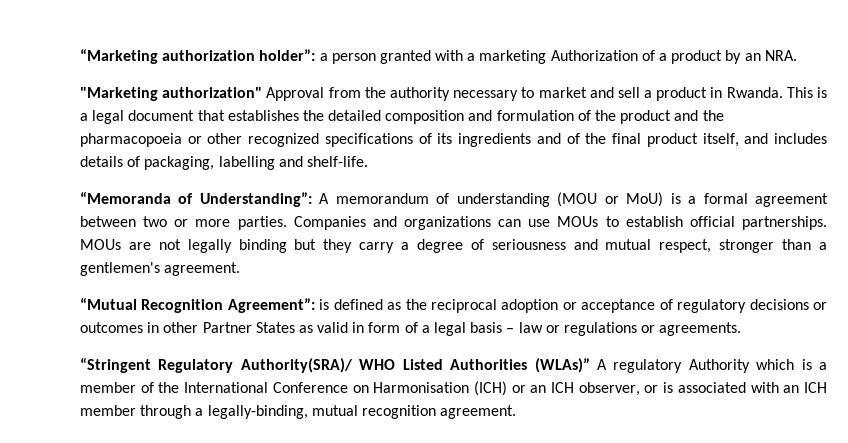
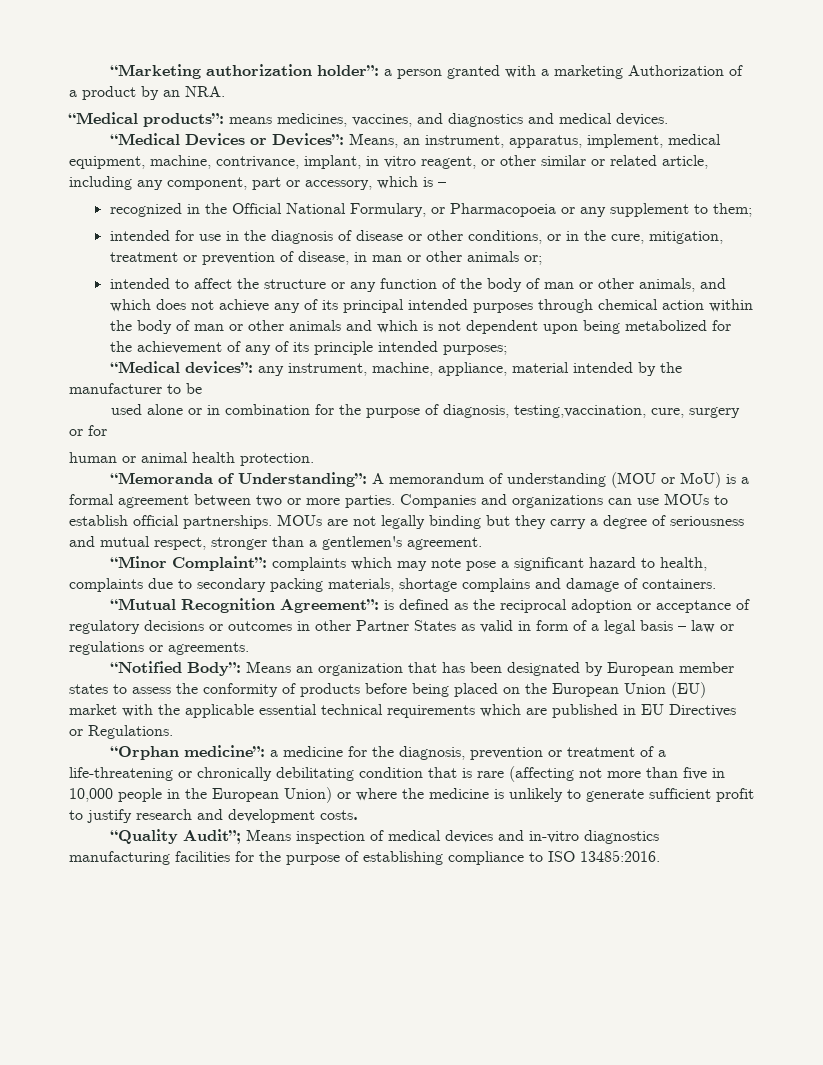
[80,87,827,101] [80,110,724,124] [80,133,828,147] [80,156,368,170] "Marketing authorization" Approval from the authority necessary to market and sell a product in Rwanda. This is a legal document that establishes the detailed composition and formulation of the product and the pharmacopoeia or other recognized specifications of its ingredients and of the final product itself, and includes details of packaging, labelling and shelf-life. -> [68,112,668,127] [109,133,721,148] [69,155,708,169] [69,176,446,190] [109,203,752,217] [109,230,723,244] [109,251,542,265] [109,278,726,292] [109,299,753,313] [109,320,731,334] [109,341,507,355] [109,361,682,376] [69,383,202,394] [110,404,740,418] [69,425,107,436] [69,452,314,466] “Medical products”: means medicines, vaccines, and diagnostics and medical devices. // “Medical Devices or Devices”: Means, an instrument, apparatus, implement, medical equipment, machine, contrivance, implant, in vitro reagent, or other similar or related article, including any component, part or accessory, which is – // recognized in the Official National Formulary, or Pharmacopoeia or any supplement to them; // intended for use in the diagnosis of disease or other conditions, or in the cure, mitigation, treatment or prevention of disease, in man or other animals or; // intended to affect the structure or any function of the body of man or other animals, and which does not achieve any of its principal intended purposes through chemical action within the body of man or other animals and which is not dependent upon being metabolized for the achievement of any of its principle intended purposes; // “Medical devices”: any instrument, machine, appliance, material intended by the manufacturer to be // used alone or in combination for the purpose of diagnosis, testing,vaccination, cure, surgery or for // human or animal health protection.
(241, 269) none -> [109,556,707,571] [69,578,716,592] // “Minor Complaint”: complaints which may note pose a significant hazard to health, complaints due to secondary packing materials, shortage complains and damage of containers.
[80,358,827,373] [80,381,828,396] [80,405,517,419] “Stringent Regulatory Authority(SRA)/ WHO Listed Authorities (WLAs)” A regulatory Authority which is a member of the International Conference on Harmonisation (ICH) or an ICH observer, or is associated with an ICH member through a legally-binding, mutual recognition agreement. -> [109,661,734,676] [69,682,706,698] [69,704,736,718] [69,725,173,739] [109,745,666,760] [69,766,725,782] [69,787,754,803] [69,809,358,823] [109,829,659,844] [69,850,660,865] “Notified Body”: Means an organization that has been designated by European member states to assess the conformity of products before being placed on the European Union (EU) market with the applicable essential technical requirements which are published in EU Directives or Regulations. // “Orphan medicine”: a medicine for the diagnosis, prevention or treatment of a life-threatening or chronically debilitating condition that is rare (affecting not more than five in 10,000 people in the European Union) or where the medicine is unlikely to generate sufficient profit to justify research and development costs. // “Quality Audit”; Means inspection of medical devices and in-vitro diagnostics manufacturing facilities for the purpose of establishing compliance to ISO 13485:2016.

